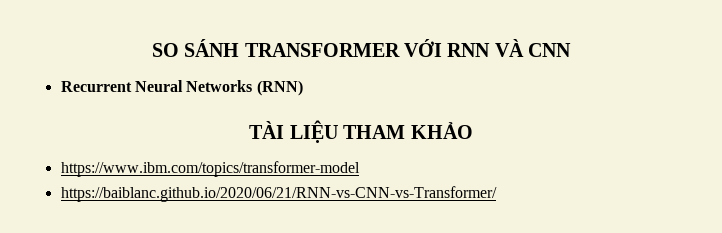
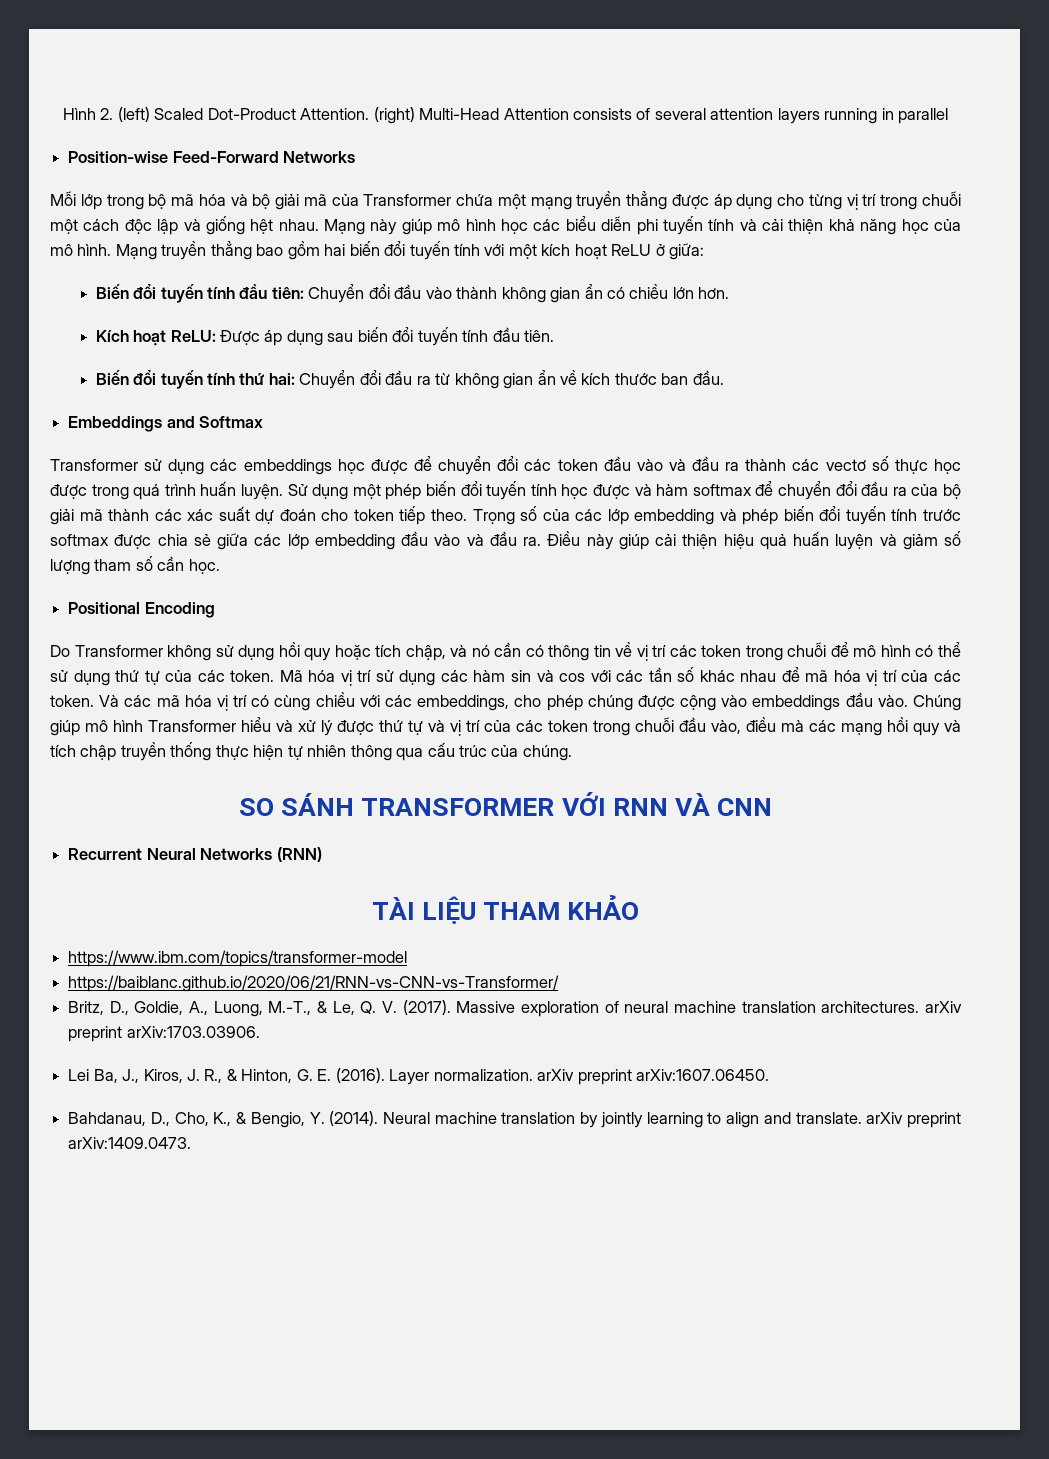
(151, 50) none -> [62,107,949,124] [68,151,356,163] [50,191,961,210] [50,216,961,235] [50,241,705,260] [95,284,730,303] [95,327,555,346] [95,370,724,389] [68,416,264,432] [50,456,961,475] [50,481,962,500] [50,506,961,525] [50,531,961,550] [50,556,220,575] [68,602,215,618] [50,642,961,661] [50,667,961,686] [50,692,961,711] [50,717,961,736] [50,742,572,761] Hình 2. (left) Scaled Dot-Product Attention. (right) Multi-Head Attention consists of several attention layers running in parallel // Position-wise Feed-Forward Networks // Mỗi lớp trong bộ mã hóa và bộ giải mã của Transformer chứa một mạng truyền thẳng được áp dụng cho từng vị trí trong chuỗi một cách độc lập và giống hệt nhau. Mạng này giúp mô hình học các biểu diễn phi tuyến tính và cải thiện khả năng học của mô hình. Mạng truyền thẳng bao gồm hai biến đổi tuyến tính với một kích hoạt ReLU ở giữa: // Biến đổi tuyến tính đầu tiên: Chuyển đổi đầu vào thành không gian ẩn có chiều lớn hơn. // Kích hoạt ReLU: Được áp dụng sau biến đổi tuyến tính đầu tiên. // Biến đổi tuyến tính thứ hai: Chuyển đổi đầu ra từ không gian ẩn về kích thước ban đầu. // Embeddings and Softmax // Transformer sử dụng các embeddings học được để chuyển đổi các token đầu vào và đầu ra thành các vectơ số thực học được trong quá trình huấn luyện. Sử dụng một phép biến đổi tuyến tính học được và hàm softmax để chuyển đổi đầu ra của bộ giải mã thành các xác suất dự đoán cho token tiếp theo. Trọng số của các lớp embedding và phép biến đổi tuyến tính trước softmax được chia sẻ giữa các lớp embedding đầu vào và đầu ra. Điều này giúp cải thiện hiệu quả huấn luyện và giảm số lượng tham số cần học. // Positional Encoding // Do Transformer không sử dụng hồi quy hoặc tích chập, và nó cần có thông tin về vị trí các token trong chuỗi để mô hình có thể sử dụng thứ tự của các token. Mã hóa vị trí sử dụng các hàm sin và cos với các tần số khác nhau để mã hóa vị trí của các token. Và các mã hóa vị trí có cùng chiều với các embeddings, cho phép chúng được cộng vào embeddings đầu vào. Chúng giúp mô hình Transformer hiểu và xử lý được thứ tự và vị trí của các token trong chuỗi đầu vào, điều mà các mạng hồi quy và tích chập truyền thống thực hiện tự nhiên thông qua cấu trúc của chúng. //
(497, 194) none -> [68,1000,962,1017] [68,1026,260,1042] [68,1068,769,1085] [68,1111,961,1128] [68,1137,192,1149] // Britz, D., Goldie, A., Luong, M.-T., & Le, Q. V. (2017). Massive exploration of neural machine translation architectures. arXiv preprint arXiv:1703.03906. // Lei Ba, J., Kiros, J. R., & Hinton, G. E. (2016). Layer normalization. arXiv preprint arXiv:1607.06450. // Bahdanau, D., Cho, K., & Bengio, Y. (2014). Neural machine translation by jointly learning to align and translate. arXiv preprint arXiv:1409.0473.

